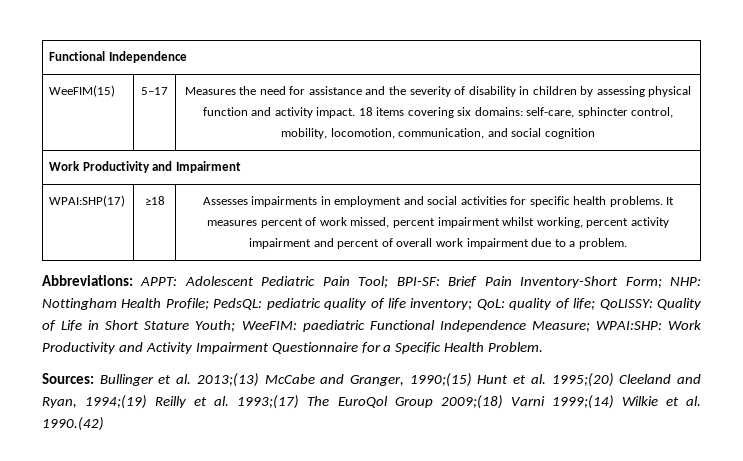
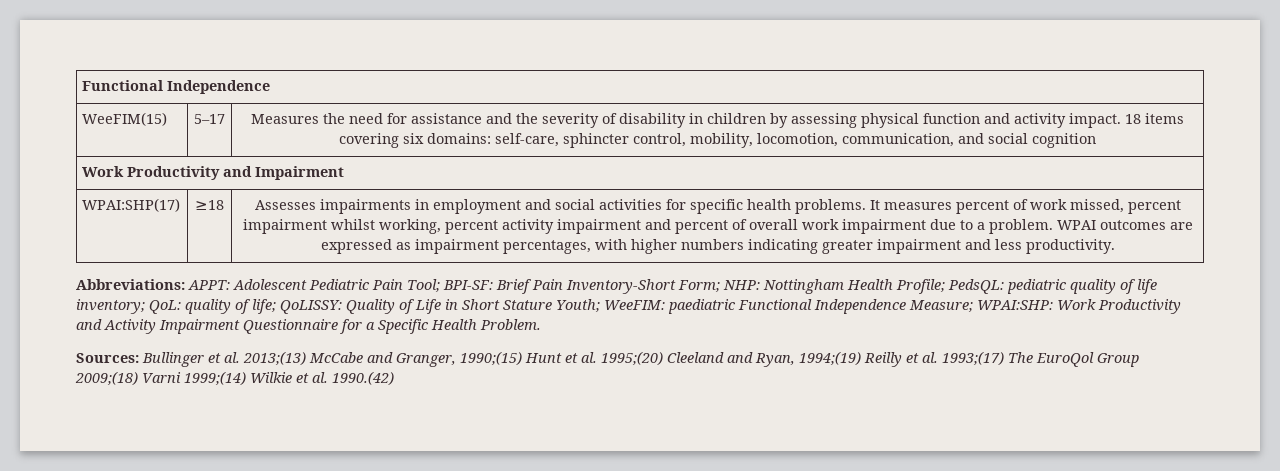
(627, 243) none -> [1056,220,1193,230] [320,239,1115,254] WPAI outcomes are expressed as impairment percentages, with higher numbers indicating greater impairment and less productivity.

